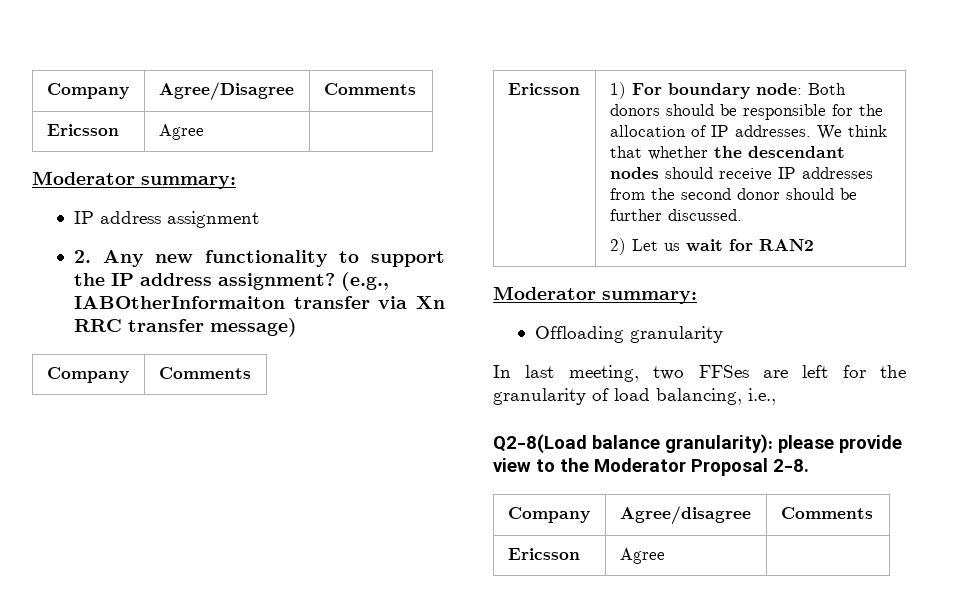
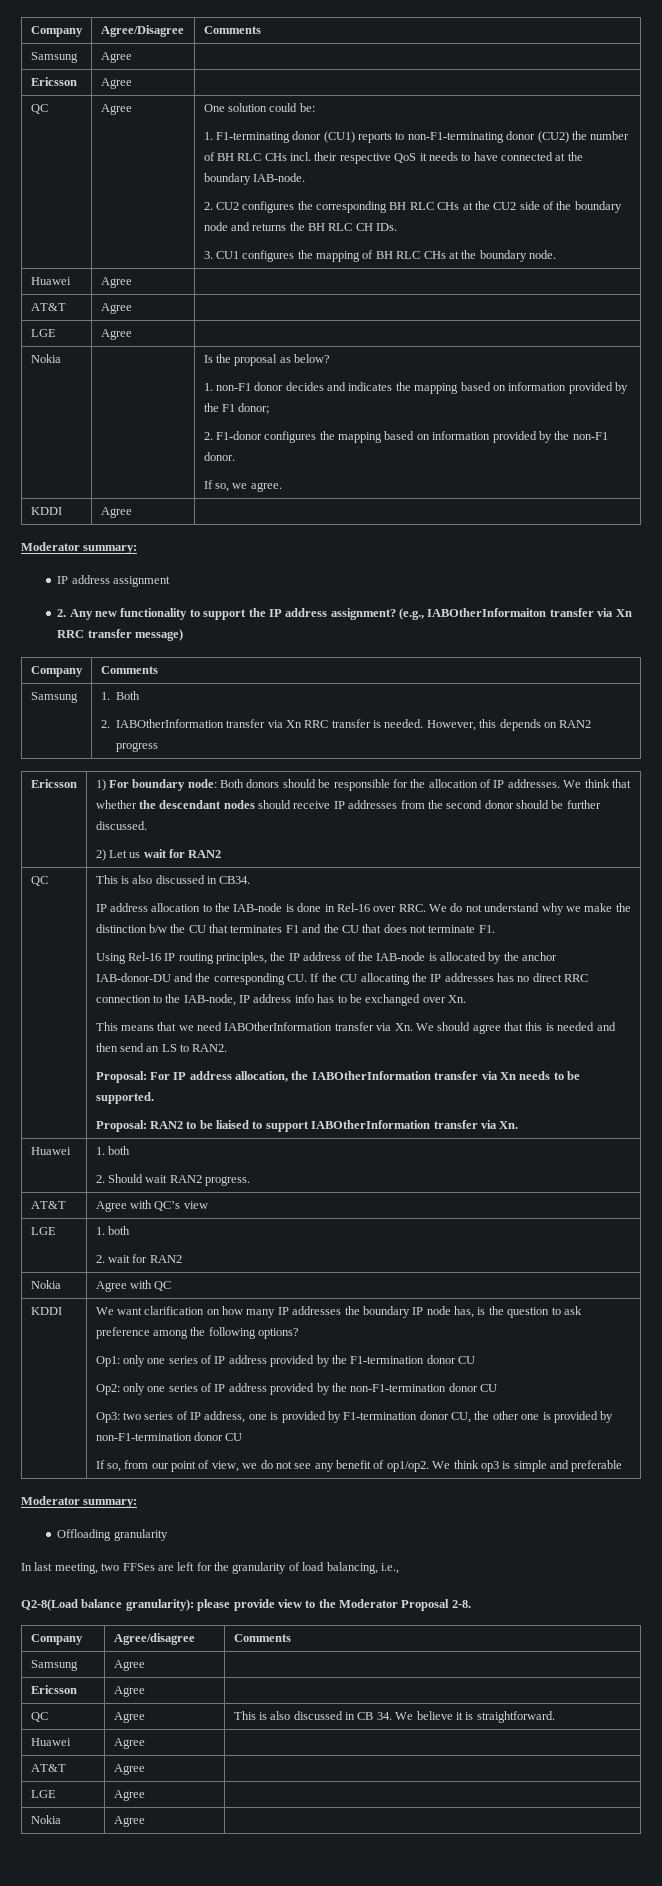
[46,124,119,136] [158,124,204,140] // Ericsson | Agree | -> [30,52,78,63] [100,52,132,63] [30,77,77,86] [100,78,132,89] [30,104,48,114] [100,104,132,115] [203,103,315,112] [203,131,630,143] [203,152,583,164] [203,173,305,185] [203,201,622,213] [203,222,398,231] [203,250,556,262] [30,277,71,285] [100,277,132,288] [30,303,66,311] [100,303,132,314] [30,329,56,337] [100,329,132,340] [30,354,61,363] [203,354,330,366] [203,382,628,394] [203,403,270,414] [203,431,608,443] [203,452,235,461] [203,480,282,492] [30,507,62,515] [100,507,132,518] // Samsung | Agree | // Ericsson | Agree | // QC | Agree | One solution could be: // 1. F1-terminating donor (CU1) reports to non-F1-terminating donor (CU2) the number of BH RLC CHs incl. their respective QoS it needs to have connected at the boundary IAB-node. // 2. CU2 configures the corresponding BH RLC CHs at the CU2 side of the boundary node and returns the BH RLC CH IDs. // 3. CU1 configures the mapping of BH RLC CHs at the boundary node. // Huawei | Agree | // AT&T | Agree | // LGE | Agree | // Nokia | | Is the proposal as below? // 1. non-F1 donor decides and indicates the mapping based on information provided by the F1 donor; // 2. F1-donor configures the mapping based on information provided by the non-F1 donor. // If so, we agree. // KDDI | Agree |
(251, 373) none -> [30,692,78,703] [100,691,140,700] [100,719,592,731] [115,742,158,752] // Samsung | 1. Both // 2. IABOtherInformation transfer via Xn RRC transfer is needed. However, this depends on RAN2 progress
(814, 245) none -> [30,876,48,886] [95,875,251,884] [95,903,631,915] [95,924,495,933] [95,952,558,964] [95,973,589,985] [95,994,466,1006] [95,1022,616,1034] [95,1043,228,1052] [95,1071,580,1083] [95,1092,154,1104] [95,1120,519,1132] [30,1147,71,1155] [95,1146,130,1155] [95,1174,250,1186] [30,1201,66,1209] [95,1200,208,1212] [30,1227,56,1235] [95,1226,130,1235] [95,1254,182,1263] [30,1280,61,1289] [95,1280,172,1292] [30,1307,62,1315] [95,1306,582,1318] [95,1327,299,1339] [95,1355,475,1367] [95,1383,497,1395] [95,1411,614,1423] [95,1432,243,1441] [95,1460,623,1472] // QC | This is also discussed in CB34. // IP address allocation to the IAB-node is done in Rel-16 over RRC. We do not understand why we make the distinction b/w the CU that terminates F1 and the CU that does not terminate F1. // Using Rel-16 IP routing principles, the IP address of the IAB-node is allocated by the anchor IAB-donor-DU and the corresponding CU. If the CU allocating the IP addresses has no direct RRC connection to the IAB-node, IP address info has to be exchanged over Xn. // This means that we need IABOtherInformation transfer via Xn. We should agree that this is needed and then send an LS to RAN2. // Proposal: For IP address allocation, the IABOtherInformation transfer via Xn needs to be supported. // Proposal: RAN2 to be liaised to support IABOtherInformation transfer via Xn. // Huawei | 1. both // 2. Should wait RAN2 progress. // AT&T | Agree with QC’s view // LGE | 1. both // 2. wait for RAN2 // Nokia | Agree with QC // KDDI | We want clarification on how many IP addresses the boundary IP node has, is the question to ask preference among the following options? // Op1: only one series of IP address provided by the F1-termination donor CU // Op2: only one series of IP address provided by the non-F1-termination donor CU // Op3: two series of IP address, one is provided by F1-termination donor CU, the other one is provided by non-F1-termination donor CU // If so, from our point of view, we do not see any benefit of op1/op2. We think op3 is simple and preferable
[507,548,580,560] [619,548,665,564] // Ericsson | Agree | -> [30,1660,78,1671] [113,1660,145,1671] [30,1685,77,1694] [113,1686,145,1697] [30,1712,48,1722] [113,1712,145,1723] [233,1711,555,1723] [30,1738,71,1746] [113,1738,145,1749] [30,1764,66,1772] [113,1764,145,1775] [30,1790,56,1798] [113,1790,145,1801] [30,1815,61,1824] [113,1816,145,1827] // Samsung | Agree | // Ericsson | Agree | // QC | Agree | This is also discussed in CB 34. We believe it is straightforward. // Huawei | Agree | // AT&T | Agree | // LGE | Agree | // Nokia | Agree |

